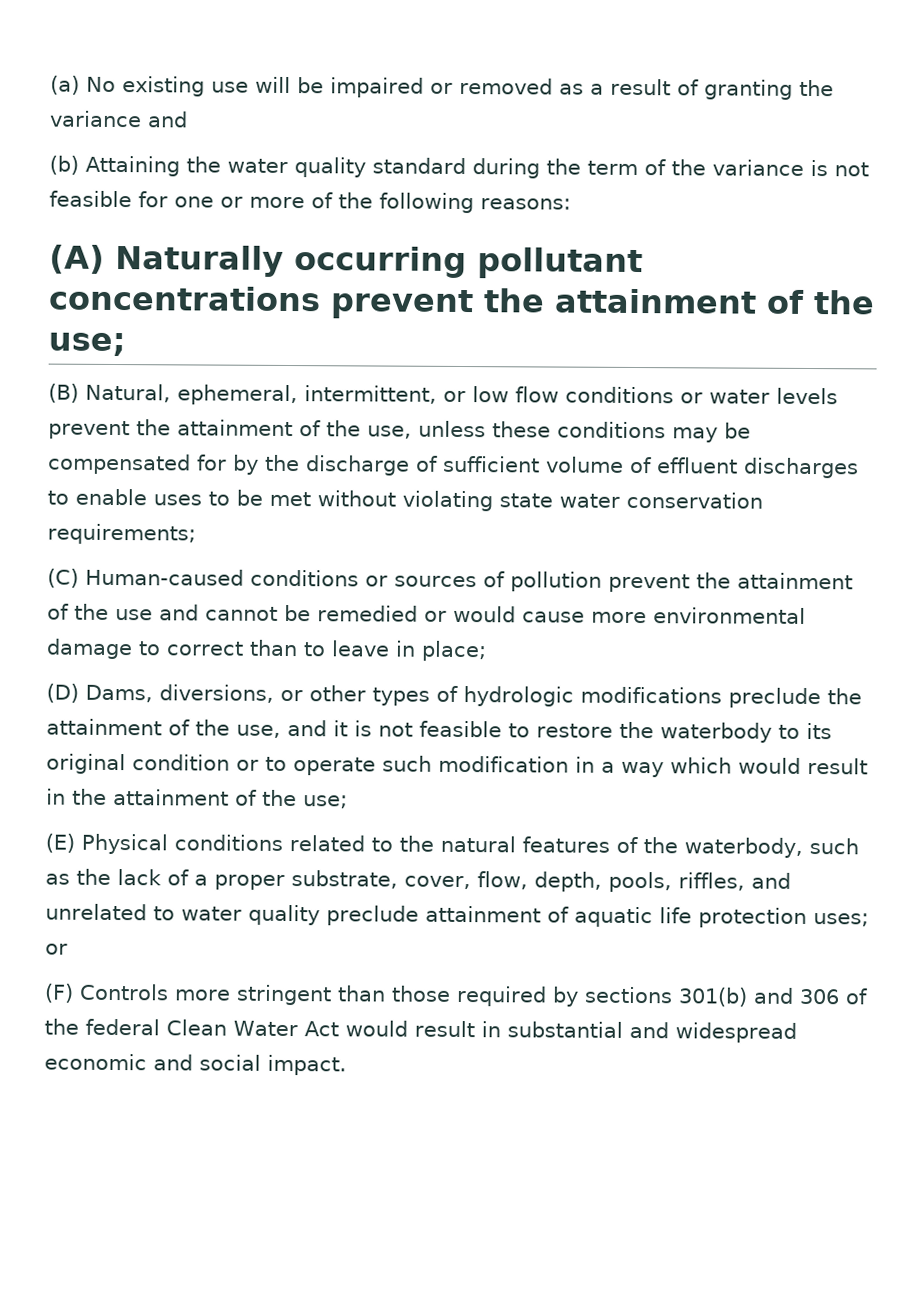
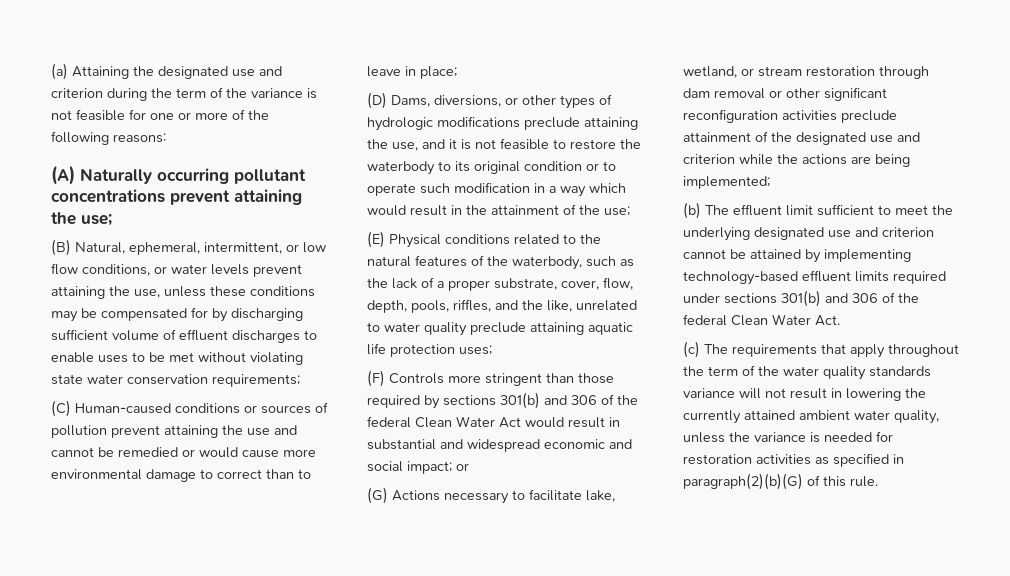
[86,76,834,100] [50,110,188,128] [49,155,466,178] No existing use will be impaired or removed as a result of granting the variance and // (b) Attaining the water quality standard -> [72,66,282,79] [51,88,103,98] Attaining the designated use and criterion
[483,288,805,314] the attainment of -> [234,189,302,205] attaining
[565,386,674,404] conditions -> [82,264,150,276] conditions,
[136,419,321,437] the attainment of -> [51,286,105,299] attaining
[265,454,438,476] the discharge of -> [231,308,303,321] discharging
[696,572,853,590] [47,603,69,620] the attainment of -> [164,425,218,438] attaining
[827,688,862,705] [46,718,190,736] the attainment of -> [584,117,638,130] attaining
(791, 880) none -> [522,300,572,312] the like,
[425,905,569,923] attainment of -> [530,322,584,335] attaining
[45,943,68,955] or -> (492, 350) none
[267,1054,347,1076] impact. -> [407,461,469,474] [367,487,615,504] [683,66,929,79] [683,87,887,101] [683,109,897,123] [683,131,920,145] [683,154,910,167] [683,176,770,189] [683,202,953,219] [683,227,934,241] [683,249,911,263] [683,270,946,285] [683,290,919,307] [683,314,840,326] [683,341,959,358] [683,365,931,380] [683,388,926,401] [683,410,939,424] [683,431,893,443] [683,453,904,467] [683,473,878,490] impact; or // (G) Actions necessary to facilitate lake, wetland, or stream restoration through dam removal or other significant reconfiguration activities preclude attainment of the designated use and criterion while the actions are being implemented; // (b) The effluent limit sufficient to meet the underlying designated use and criterion cannot be attained by implementing technology-based effluent limits required under sections 301(b) and 306 of the federal Clean Water Act. // (c) The requirements that apply throughout the term of the water quality standards variance will not result in lowering the currently attained ambient water quality, unless the variance is needed for restoration activities as specified in paragraph(2)(b)(G) of this rule.

